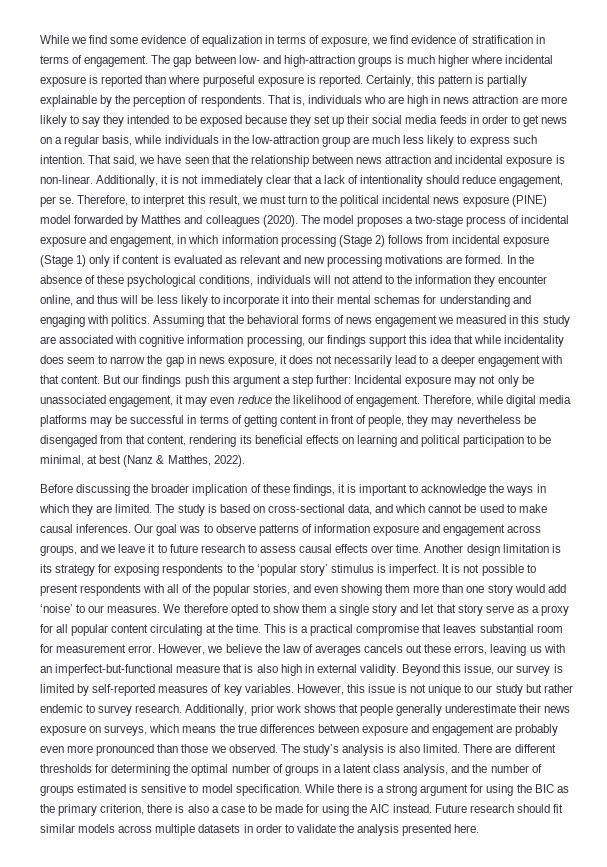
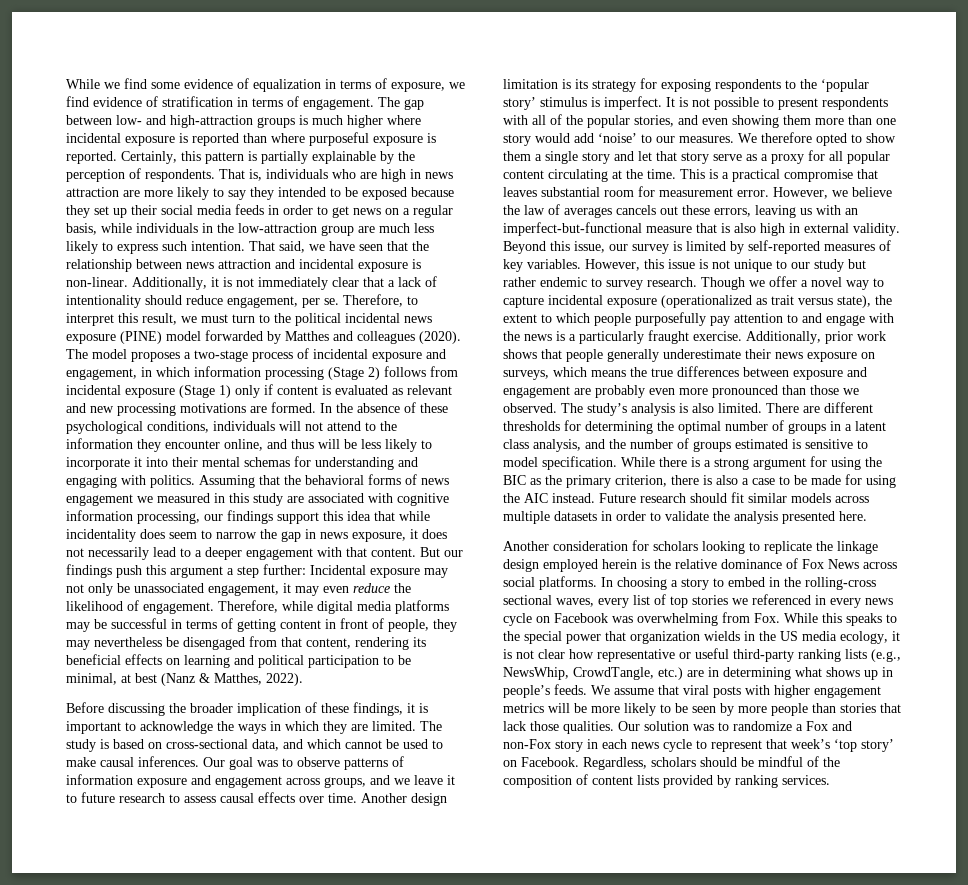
(183, 708) none -> [701,276,884,290] [503,295,892,308] [503,312,894,326] [503,330,742,344] Though we offer a novel way to capture incidental exposure (operationalized as trait versus state), the extent to which people purposefully pay attention to and engage with the news is a particularly fraught exercise.
(480, 828) none -> [503,540,878,554] [503,558,897,572] [503,576,876,590] [503,594,893,608] [503,612,897,626] [503,631,900,644] [503,648,901,662] [503,667,893,680] [503,684,881,698] [503,703,901,716] [503,721,852,734] [503,739,894,752] [503,756,840,770] [503,774,830,788] // Another consideration for scholars looking to replicate the linkage design employed herein is the relative dominance of Fox News across social platforms. In choosing a story to embed in the rolling-cross sectional waves, every list of top stories we referenced in every news cycle on Facebook was overwhelming from Fox. While this speaks to the special power that organization wields in the US media ecology, it is not clear how representative or useful third-party ranking lists (e.g., NewsWhip, CrowdTangle, etc.) are in determining what shows up in people’s feeds. We assume that viral posts with higher engagement metrics will be more likely to be seen by more people than stories that lack those qualities. Our solution was to randomize a Fox and non-Fox story in each news cycle to represent that week’s ‘top story’ on Facebook. Regardless, scholars should be mindful of the composition of content lists provided by ranking services.

